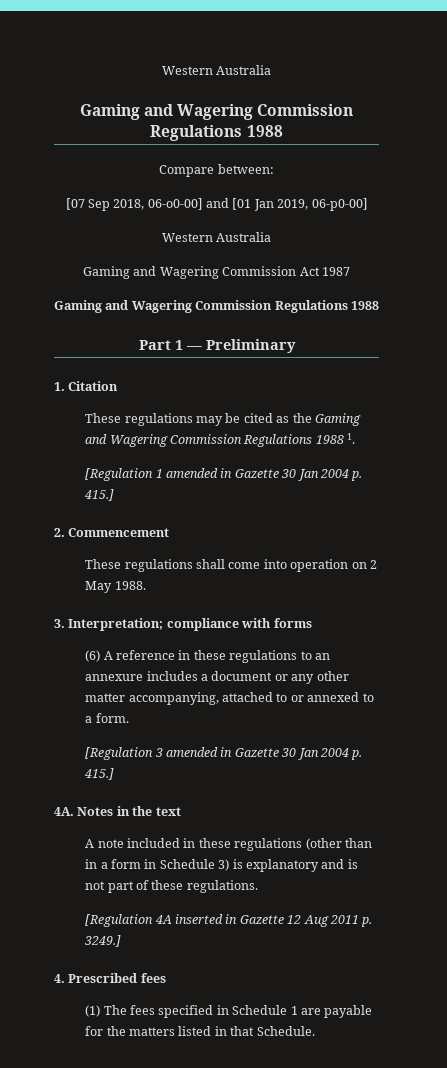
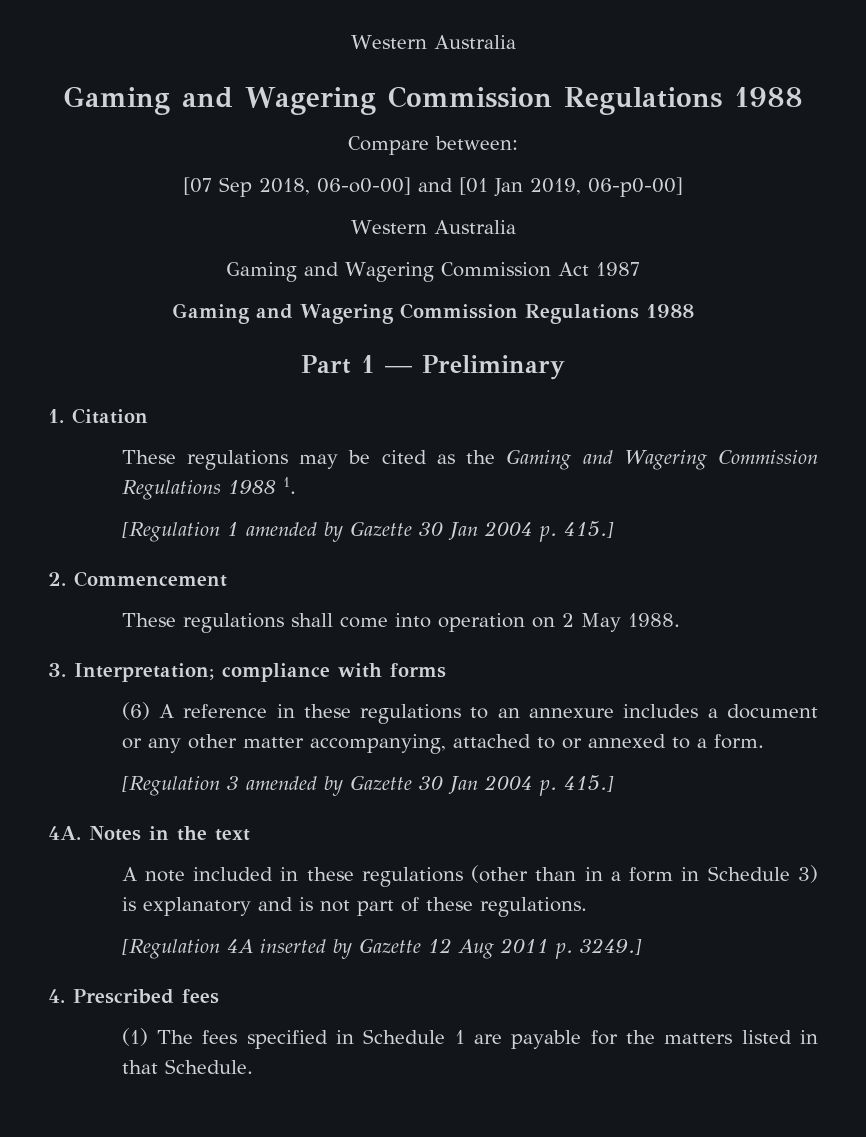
[220,468,233,478] in -> [323,522,343,542] by
[220,747,233,757] in -> [323,776,343,796] by
[225,914,238,924] in -> [332,939,352,959] by

